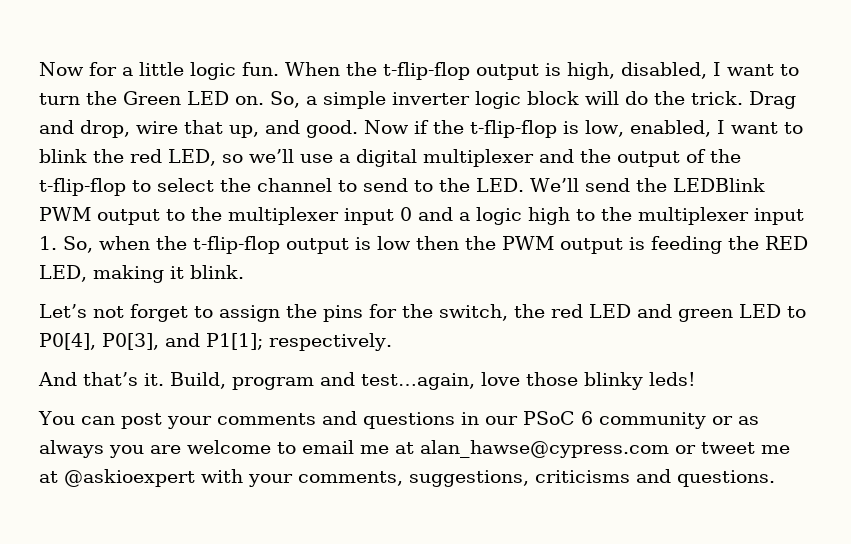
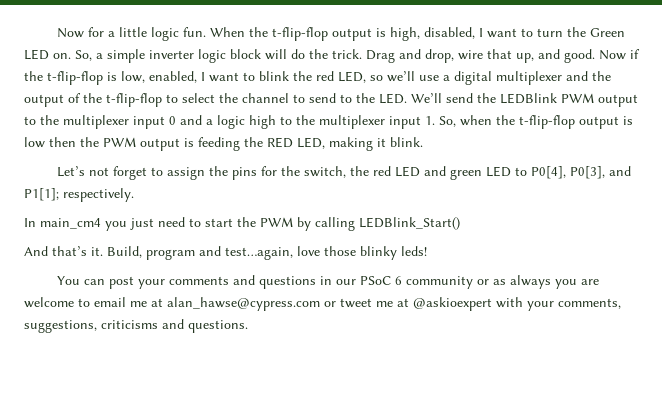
(392, 342) none -> [24,217,460,231] // In main_cm4 you just need to start the PWM by calling LEDBlink_Start()

